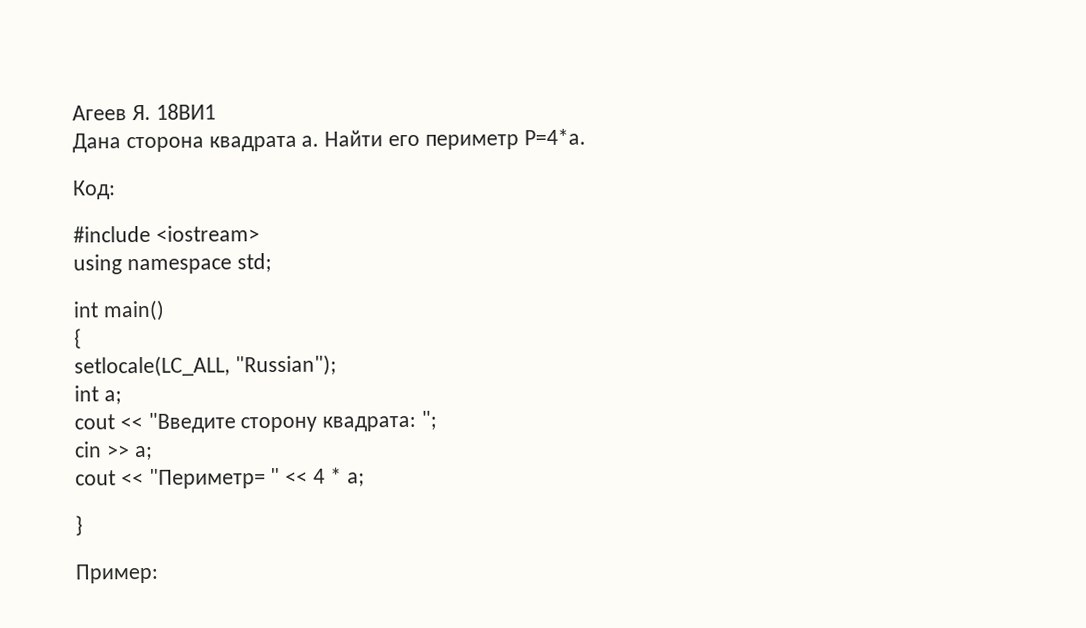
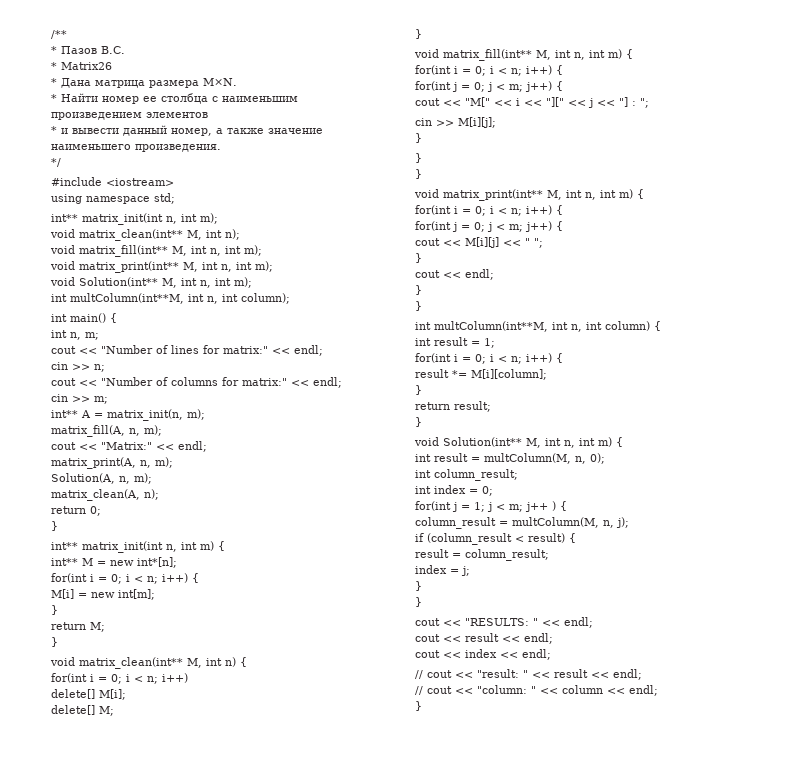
[72,103,216,121] [72,128,586,153] [72,180,116,200] Агеев Я. 18ВИ1 // Дана сторона квадрата а. Найти его периметр P=4*a. // Код: -> [51,30,67,39] [51,46,125,54] [51,62,112,70] [51,78,237,88] [51,93,298,104] [51,112,208,120] [51,125,323,136] [51,144,221,152] [51,158,61,167] /** // * Пазов В.С. // * Matrix26 // * Дана матрица размера M×N. // * Найти номер ее столбца с наименьшим произведением элементов // * и вывести данный номер, а также значение наименьшего произведения. // */
(272, 263) none -> [51,213,218,225] [50,229,240,241] [50,245,262,257] [50,261,273,273] [50,277,252,288] [51,293,290,304] // int** matrix_init(int n, int m); // void matrix_clean(int** M, int n); // void matrix_fill(int** M, int n, int m); // void matrix_print(int** M, int n, int m); // void Solution(int** M, int n, int m); // int multColumn(int**M, int n, int column);
[74,328,82,349] [74,354,337,378] [74,385,122,405] [74,410,438,433] [74,441,153,461] [75,467,365,489] [75,515,83,536] [75,563,159,584] // { // setlocale(LC_ALL, "Russian"); // int a; // cout << "Введите сторону квадрата: "; // cin >> a; // cout << "Периметр= " << 4 * a; // } // Пример: -> [110,313,117,323] [51,330,99,340] [51,345,323,356] [51,362,105,372] [51,377,342,388] [51,394,108,404] [51,409,205,421] [51,425,162,437] [51,441,207,452] [51,457,173,469] [51,473,152,484] [51,489,159,501] [51,506,101,516] [51,521,58,531] [51,541,225,553] [51,557,177,568] [51,573,199,584] [51,589,155,600] [51,605,58,615] [51,622,105,632] [51,637,58,647] [50,657,247,669] [51,673,188,684] [51,689,126,700] [51,705,114,716] [415,29,422,39] [414,49,633,61] [415,65,563,76] [415,81,563,92] [415,97,649,108] [415,117,496,128] [415,133,422,143] [415,153,422,163] [415,169,422,179] [414,189,644,201] [415,205,563,216] [415,221,563,232] [415,237,543,248] [415,253,422,263] [415,269,494,280] [415,285,422,295] [415,301,422,311] [415,321,661,332] [415,337,495,348] [415,353,563,364] [415,369,547,380] [415,385,422,395] [415,401,491,412] [415,417,422,427] [414,437,623,448] [415,453,605,464] [415,469,518,481] [415,485,493,496] [415,501,567,512] [415,517,629,529] [415,533,576,545] [415,549,549,561] [415,565,470,576] [415,581,422,591] [415,597,422,607] [415,617,593,628] [415,633,553,644] [415,649,551,660] [415,669,642,680] [415,685,658,696] [415,701,422,711] { // int n, m; // cout << "Number of lines for matrix:" << endl; // cin >> n; // cout << "Number of columns for matrix:" << endl; // cin >> m; // int** A = matrix_init(n, m); // matrix_fill(A, n, m); // cout << "Matrix:" << endl; // matrix_print(A, n, m); // Solution(A, n, m); // matrix_clean(A, n); // return 0; // } // int** matrix_init(int n, int m) { // int** M = new int*[n]; // for(int i = 0; i < n; i++) { // M[i] = new int[m]; // } // return M; // } // void matrix_clean(int** M, int n) { // for(int i = 0; i < n; i++) // delete[] M[i]; // delete[] M; // } // void matrix_fill(int** M, int n, int m) { // for(int i = 0; i < n; i++) { // for(int j = 0; j < m; j++) { // cout << "M[" << i << "][" << j << "] : "; // cin >> M[i][j]; // } // } // } // void matrix_print(int** M, int n, int m) { // for(int i = 0; i < n; i++) { // for(int j = 0; j < m; j++) { // cout << M[i][j] << " "; // } // cout << endl; // } // } // int multColumn(int**M, int n, int column) { // int result = 1; // for(int i = 0; i < n; i++) { // result *= M[i][column]; // } // return result; // } // void Solution(int** M, int n, int m) { // int result = multColumn(M, n, 0); // int column_result; // int index = 0; // for(int j = 1; j < m; j++ ) { // column_result = multColumn(M, n, j); // if (column_result < result) { // result = column_result; // index = j; // } // } // cout << "RESULTS: " << endl; // cout << result << endl; // cout << index << endl; // // cout << "result: " << result << endl; // // cout << "column: " << column << endl; // }

